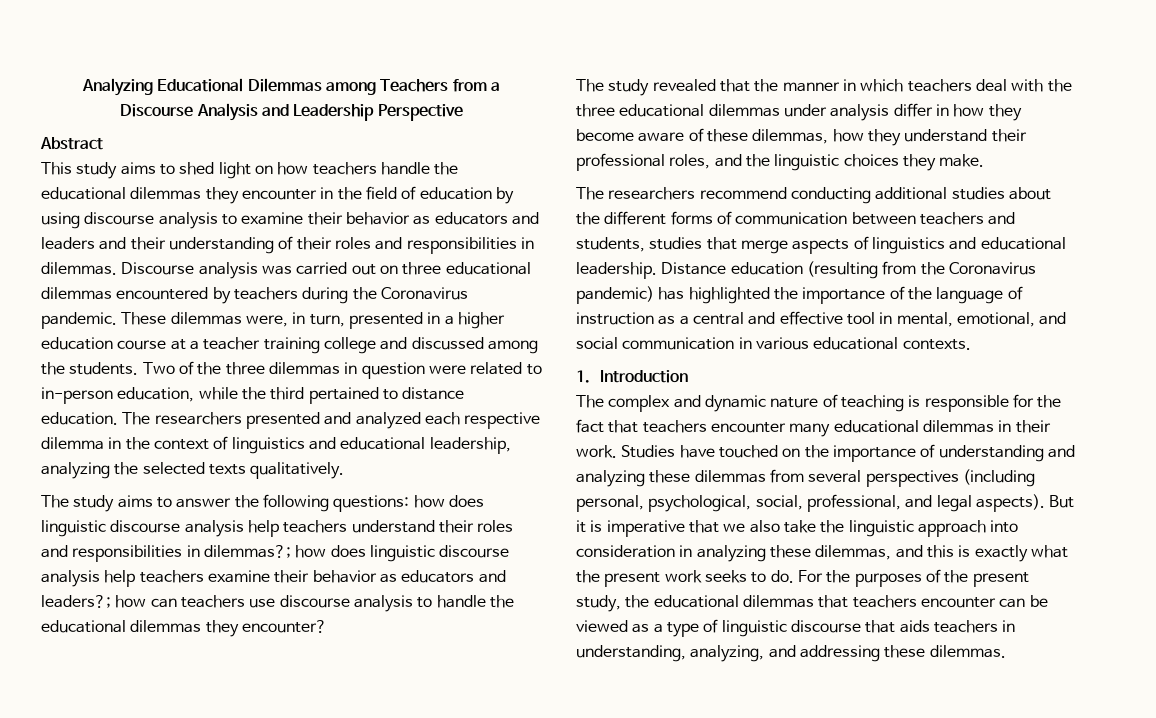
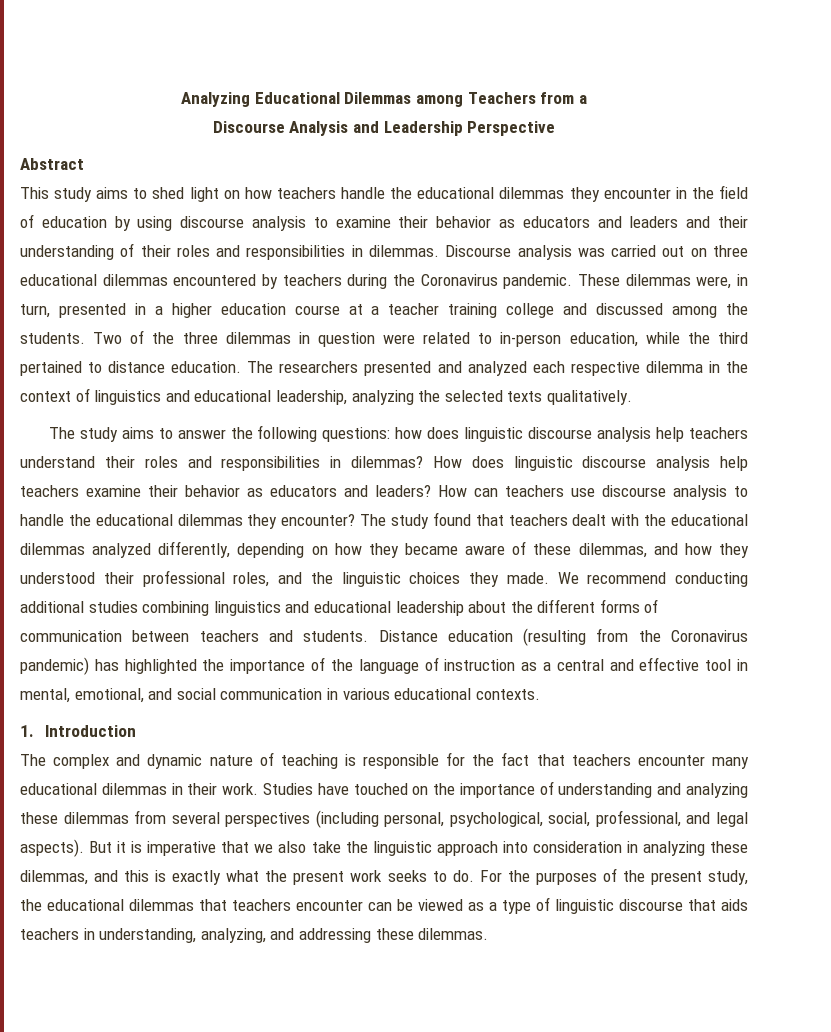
[203,545,327,558] dilemmas?; how -> [350,456,462,468] dilemmas? How
[41,595,147,608] leaders?; how -> [375,485,467,497] leaders? How
[576,79,1007,96] // The study revealed that the manner in which teachers deal -> [360,512,607,529] The study found that teachers dealt
[576,103,1022,121] [576,129,634,141] three educational dilemmas under analysis differ in how they become -> [671,514,748,526] [20,541,459,558] educational dilemmas analyzed differently, depending on how they became
[832,129,988,146] how they understand -> [653,543,749,558] [20,572,95,584] and how they understood
[939,154,985,167] [576,187,696,200] make. // The researchers -> [506,572,579,584] made. We
(1005, 193) none -> [142,601,464,616] combining linguistics and educational leadership
[576,236,1066,254] [576,262,657,279] students, studies that merge aspects of linguistics and educational leadership. -> [303,630,369,642] students.

